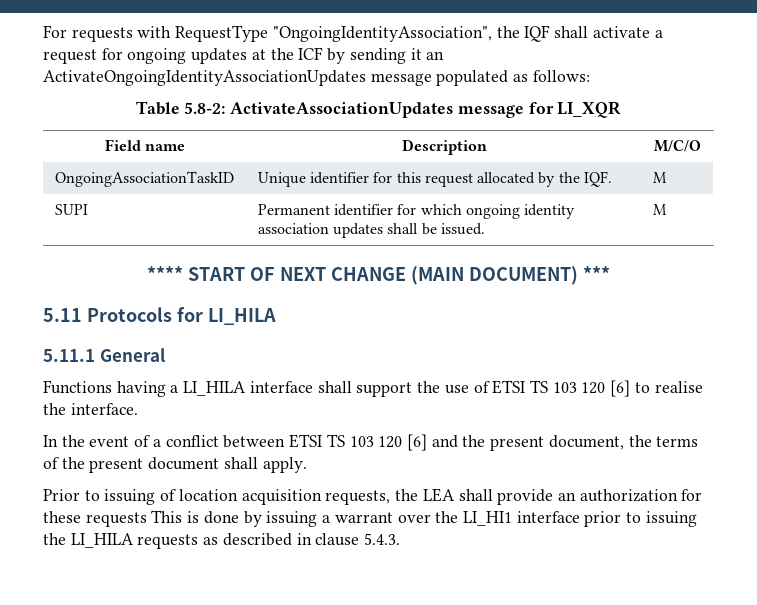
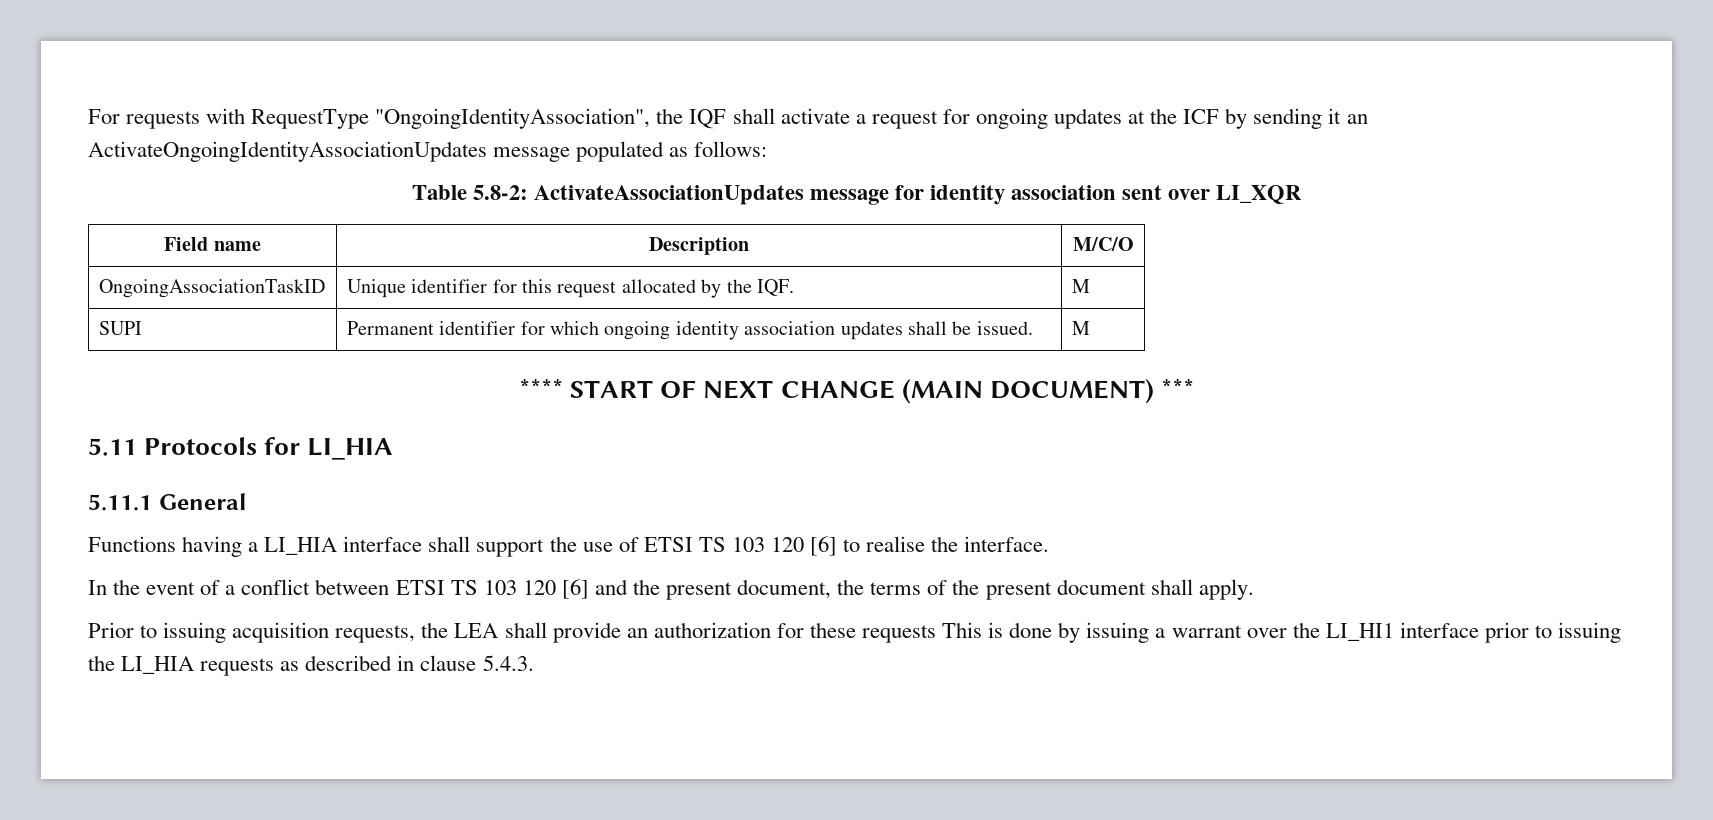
(554, 108) none -> [930,185,1211,205] identity association sent over
[207,308,276,325] LI_HILA -> [307,438,394,460] LI_HIA
[183,381,247,396] LI_HILA -> [264,537,338,555] LI_HIA
[160,489,238,501] of location -> (227, 632) none
[70,533,134,548] LI_HILA -> [121,656,195,674] LI_HIA

